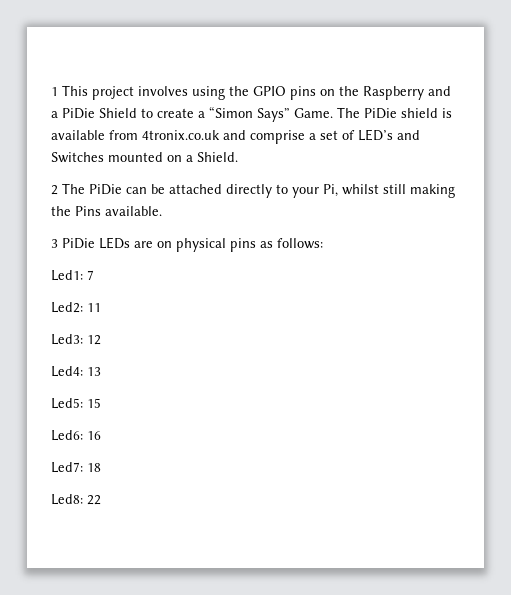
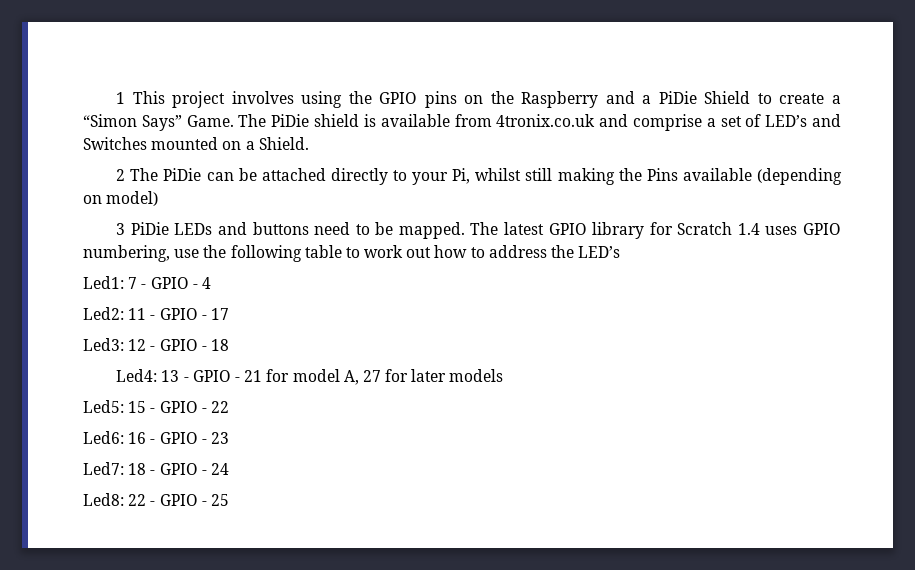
[105,206,162,216] available. -> [682,168,842,185] [83,191,159,206] available (depending on model)
[134,238,323,252] [51,270,94,281] [51,302,101,313] [51,334,101,345] [51,366,101,377] [51,398,101,409] [51,430,101,441] [51,462,101,473] [51,494,101,505] are on physical pins as follows: // Led1: 7 // Led2: 11 // Led3: 12 // Led4: 13 // Led5: 15 // Led6: 16 // Led7: 18 // Led8: 22 -> [217,222,841,239] [83,245,621,262] [83,276,211,289] [83,307,229,320] [83,338,229,351] [116,369,504,385] [83,400,229,413] [83,431,229,444] [83,462,229,475] [83,493,229,506] and buttons need to be mapped. The latest GPIO library for Scratch 1.4 uses GPIO numbering, use the following table to work out how to address the LED’s // Led1: 7 - GPIO - 4 // Led2: 11 - GPIO - 17 // Led3: 12 - GPIO - 18 // Led4: 13 - GPIO - 21 for model A, 27 for later models // Led5: 15 - GPIO - 22 // Led6: 16 - GPIO - 23 // Led7: 18 - GPIO - 24 // Led8: 22 - GPIO - 25

